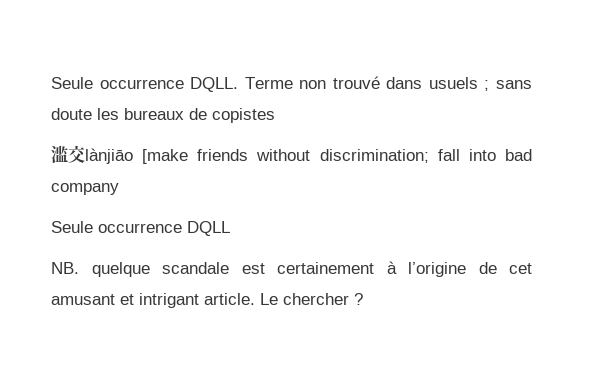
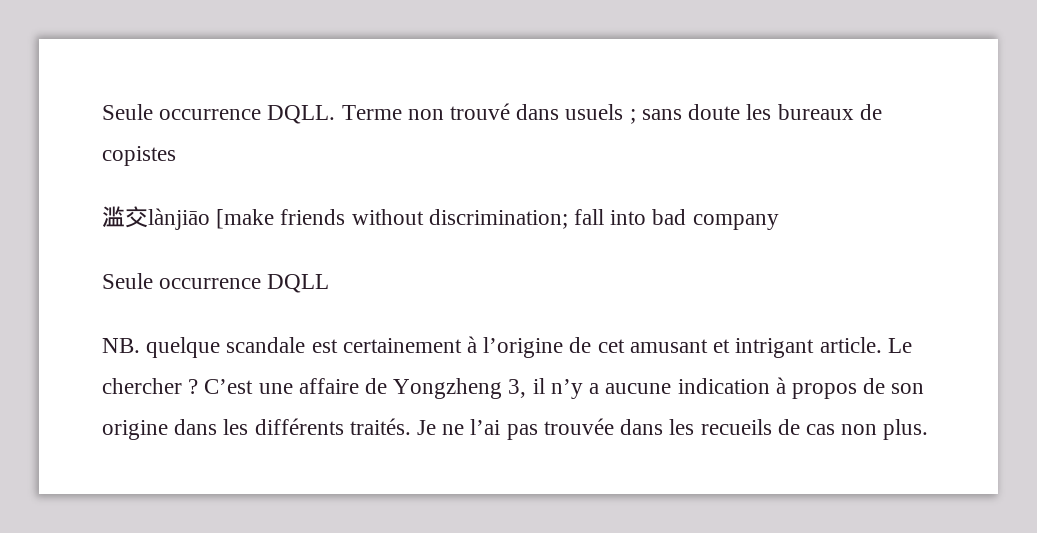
(363, 299) none -> [204,377,925,399] [102,418,929,440] C’est une affaire de Yongzheng 3, il n’y a aucune indication à propos de son origine dans les différents traités. Je ne l’ai pas trouvée dans les recueils de cas non plus.

